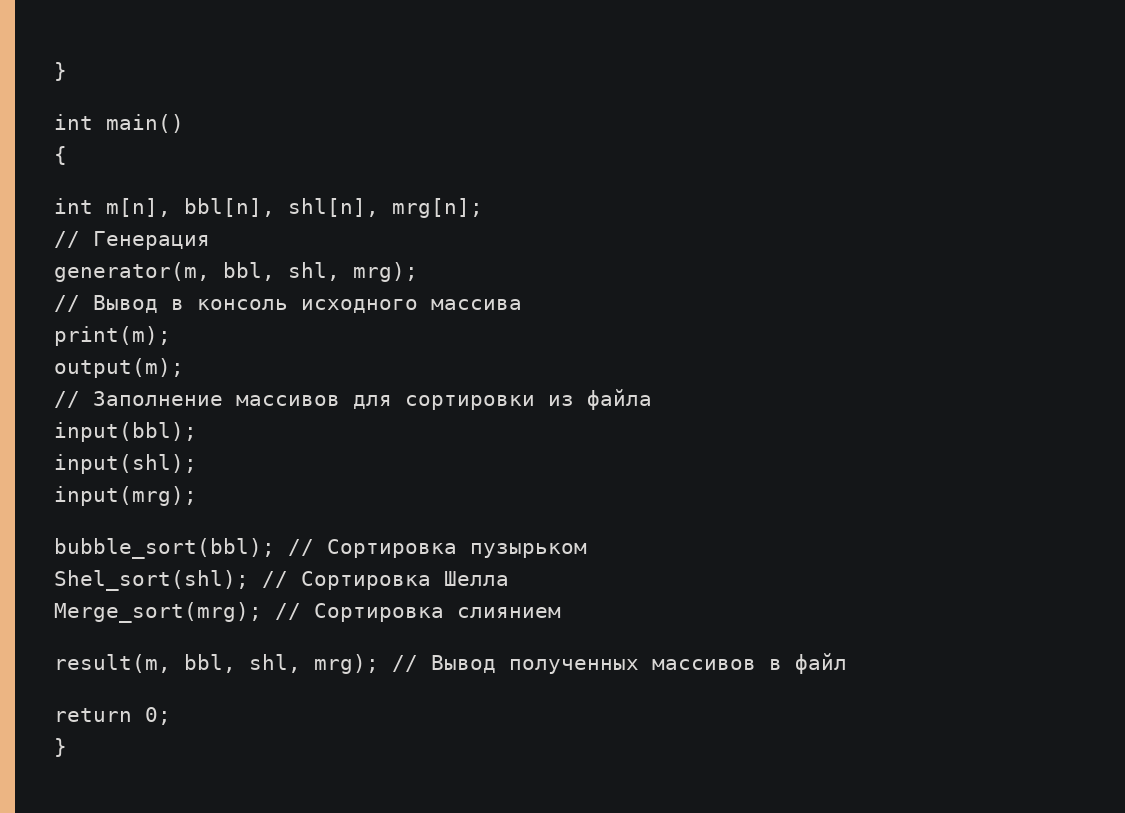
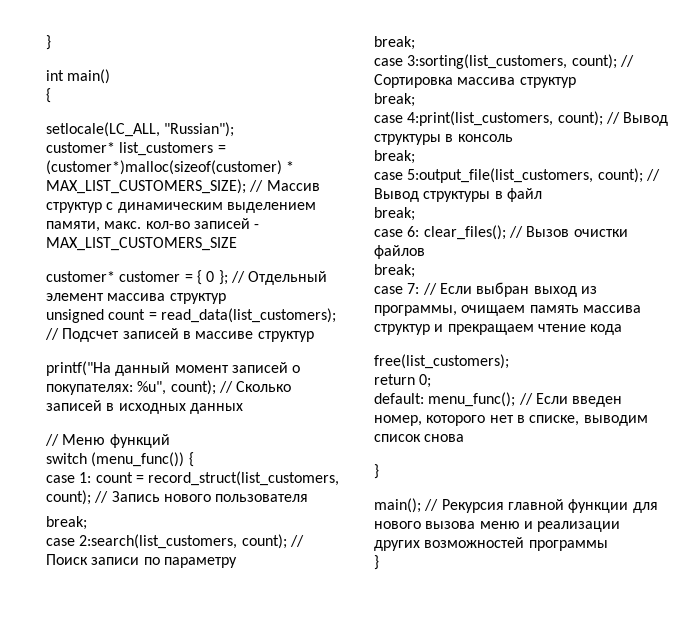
[54,198,483,218] [54,231,210,250] [54,262,418,282] [54,295,158,313] int m[n], bbl[n], shl[n], mrg[n]; // // Генерация // generator(m, bbl, shl, mrg); // // Вывод -> [46,122,235,137] [46,142,226,156] [46,160,295,175] [46,179,320,194] [46,202,316,213] [46,218,260,232] [46,237,237,251] [46,270,328,285] [46,293,226,304] [46,308,336,323] [45,328,314,342] [46,361,301,376] [46,380,292,395] [46,400,243,414] [45,434,170,448] [46,452,194,467] [46,471,340,486] [46,490,309,505] [46,516,87,530] [46,534,304,549] [46,554,237,568] [374,36,415,50] [374,54,634,69] [374,74,576,88] [374,93,415,107] [374,111,669,126] [374,134,441,145] setlocale(LC_ALL, "Russian"); // customer* list_customers = (customer*)malloc(sizeof(customer) * MAX_LIST_CUSTOMERS_SIZE); // Массив структур с динамическим выделением памяти, макс. кол-во записей - MAX_LIST_CUSTOMERS_SIZE // customer* customer = { 0 }; // Отдельный элемент массива структур // unsigned count = read_data(list_customers); // Подсчет записей в массиве структур // printf("На данный момент записей о покупателях: %u", count); // Сколько записей в исходных данных // // Меню функций // switch (menu_func()) { // case 1: count = record_struct(list_customers, count); // Запись нового пользователя // break; // case 2:search(list_customers, count); // Поиск записи по параметру // break; // case 3:sorting(list_customers, count); // Сортировка массива структур // break; // case 4:print(list_customers, count); // Вывод структуры
[301,299,522,313] [54,326,171,346] [54,358,184,378] [54,389,652,410] [54,422,197,442] [54,454,197,474] [54,486,197,506] [54,538,587,559] [54,570,509,591] [54,602,561,623] [54,653,847,674] [54,707,171,725] исходного массива // print(m); // output(m); // // Заполнение массивов для сортировки из файла // input(bbl); // input(shl); // input(mrg); // bubble_sort(bbl); // Сортировка пузырьком // Shel_sort(shl); // Сортировка Шелла // Merge_sort(mrg); // Сортировка слиянием // result(m, bbl, shl, mrg); // Вывод полученных массивов в файл // return 0; -> [374,150,415,164] [374,168,660,183] [374,188,542,202] [374,207,415,221] [374,225,628,240] [374,245,425,259] [374,264,415,278] [374,282,597,297] [374,305,641,316] [374,324,623,335] [374,354,509,369] [374,374,432,388] [374,392,623,407] [374,415,648,426] [374,434,465,442] [374,464,379,479] [374,498,658,513] [374,521,621,532] [374,537,608,551] // break; // case 5:output_file(list_customers, count); // Вывод структуры в файл // break; // case 6: clear_files(); // Вызов очистки файлов // break; // case 7: // Если выбран выход из программы, очищаем память массива структур и прекращаем чтение кода // free(list_customers); // return 0; // default: menu_func(); // Если введен номер, которого нет в списке, выводим список снова // } // main(); // Рекурсия главной функции для нового вызова меню и реализации других возможностей программы

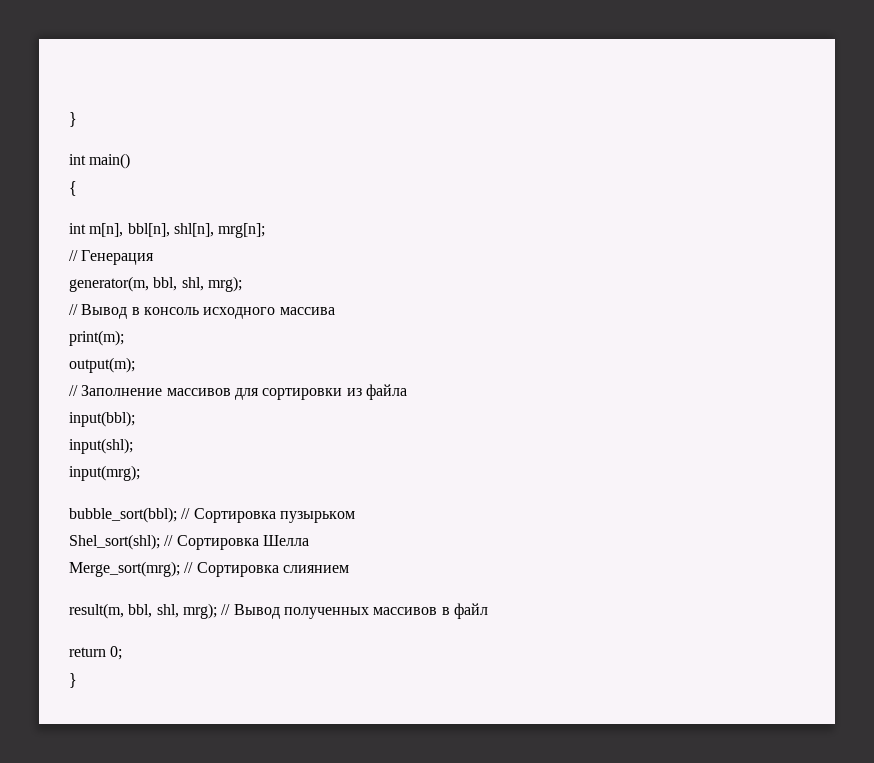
[46,122,235,137] [46,142,226,156] [46,160,295,175] [46,179,320,194] [46,202,316,213] [46,218,260,232] [46,237,237,251] [46,270,328,285] [46,293,226,304] [46,308,336,323] [45,328,314,342] [46,361,301,376] [46,380,292,395] [46,400,243,414] [45,434,170,448] [46,452,194,467] [46,471,340,486] [46,490,309,505] [46,516,87,530] [46,534,304,549] [46,554,237,568] [374,36,415,50] [374,54,634,69] [374,74,576,88] [374,93,415,107] [374,111,669,126] [374,134,513,145] [374,150,415,164] [374,168,660,183] [374,188,542,202] [374,207,415,221] [374,225,628,240] [374,245,425,259] [374,264,415,278] [374,282,597,297] [374,305,641,316] [374,324,623,335] [374,354,509,369] [374,374,432,388] [374,392,623,407] [374,415,648,426] [374,434,465,442] [374,464,379,479] [374,498,658,513] [374,521,621,532] [374,537,608,551] setlocale(LC_ALL, "Russian"); // customer* list_customers = (customer*)malloc(sizeof(customer) * MAX_LIST_CUSTOMERS_SIZE); // Массив структур с динамическим выделением памяти, макс. кол-во записей - MAX_LIST_CUSTOMERS_SIZE // customer* customer = { 0 }; // Отдельный элемент массива структур // unsigned count = read_data(list_customers); // Подсчет записей в массиве структур // printf("На данный момент записей о покупателях: %u", count); // Сколько записей в исходных данных // // Меню функций // switch (menu_func()) { // case 1: count = record_struct(list_customers, count); // Запись нового пользователя // break; // case 2:search(list_customers, count); // Поиск записи по параметру // break; // case 3:sorting(list_customers, count); // Сортировка массива структур // break; // case 4:print(list_customers, count); // Вывод структуры в консоль // break; // case 5:output_file(list_customers, count); // Вывод структуры в файл // break; // case 6: clear_files(); // Вызов очистки файлов // break; // case 7: // Если выбран выход из программы, очищаем память массива структур и прекращаем чтение кода // free(list_customers); // return 0; // default: menu_func(); // Если введен номер, которого нет в списке, выводим список снова // } // main(); // Рекурсия главной функции для нового вызова меню и реализации других возможностей программы -> [69,223,266,238] [69,250,155,265] [69,276,242,292] [69,304,335,319] [69,330,124,346] [69,357,135,373] [69,384,407,400] [69,411,135,427] [69,438,133,454] [69,465,140,481] [69,507,355,523] [69,534,309,550] [69,561,349,577] [69,603,488,619] [69,646,123,660] int m[n], bbl[n], shl[n], mrg[n]; // // Генерация // generator(m, bbl, shl, mrg); // // Вывод в консоль исходного массива // print(m); // output(m); // // Заполнение массивов для сортировки из файла // input(bbl); // input(shl); // input(mrg); // bubble_sort(bbl); // Сортировка пузырьком // Shel_sort(shl); // Сортировка Шелла // Merge_sort(mrg); // Сортировка слиянием // result(m, bbl, shl, mrg); // Вывод полученных массивов в файл // return 0;

